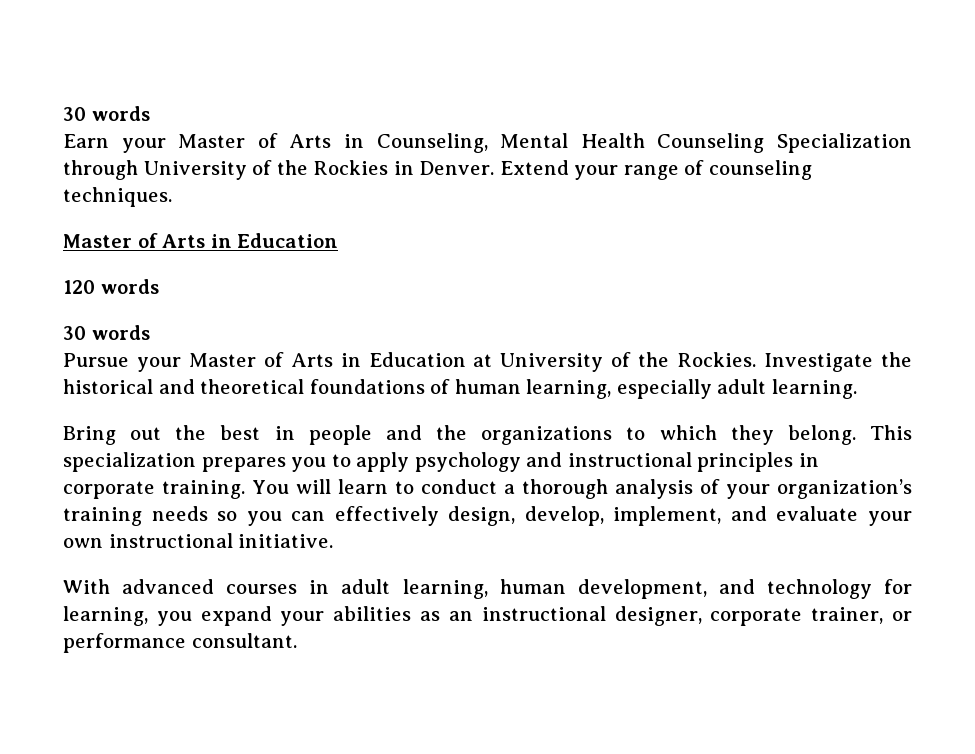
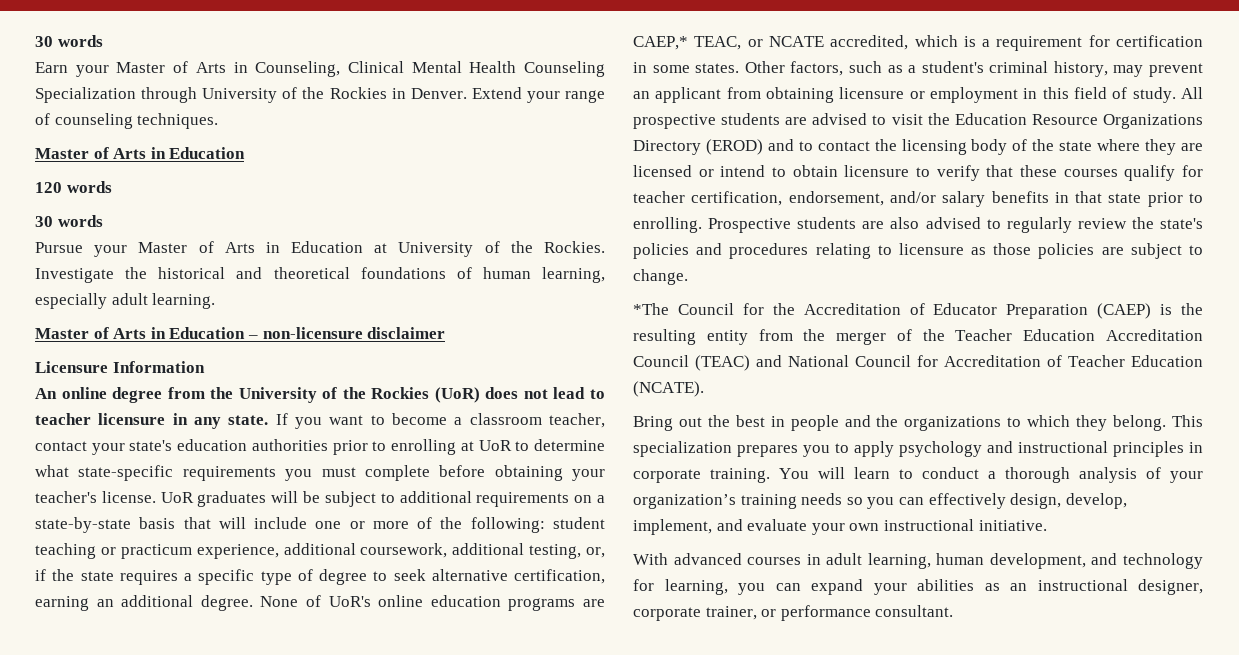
(488, 143) none -> [347,61,404,73] Clinical
(857, 389) none -> [35,327,446,339] [35,361,205,373] [35,387,605,403] [35,413,605,429] [35,439,606,455] [35,465,605,481] [35,491,605,507] [35,517,605,533] [35,543,605,559] [35,569,605,585] [35,595,606,611] [633,35,1203,51] [633,61,1203,77] [633,87,1203,103] [633,113,1203,129] [633,139,1203,155] [633,165,1203,181] [633,191,1203,207] [633,217,1203,233] [633,243,1203,259] [633,269,688,285] [633,303,1203,319] [633,329,1203,345] [633,355,1203,371] [633,381,704,397] // Master of Arts in Education – non-licensure disclaimer // Licensure Information // An online degree from the University of the Rockies (UoR) does not lead to teacher licensure in any state. If you want to become a classroom teacher, contact your state's education authorities prior to enrolling at UoR to determine what state-specific requirements you must complete before obtaining your teacher's license. UoR graduates will be subject to additional requirements on a state-by-state basis that will include one or more of the following: student teaching or practicum experience, additional coursework, additional testing, or, if the state requires a specific type of degree to seek alternative certification, earning an additional degree. None of UoR's online education programs are CAEP,* TEAC, or NCATE accredited, which is a requirement for certification in some states. Other factors, such as a student's criminal history, may prevent an applicant from obtaining licensure or employment in this field of study. All prospective students are advised to visit the Education Resource Organizations Directory (EROD) and to contact the licensing body of the state where they are licensed or intend to obtain licensure to verify that these courses qualify for teacher certification, endorsement, and/or salary benefits in that state prior to enrolling. Prospective students are also advised to regularly review the state's policies and procedures relating to licensure as those policies are subject to change. // *The Council for the Accreditation of Educator Preparation (CAEP) is the resulting entity from the merger of the Teacher Education Accreditation Council (TEAC) and National Council for Accreditation of Teacher Education (NCATE).
(192, 618) none -> [775,583,801,591] can

